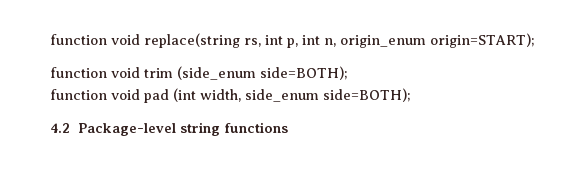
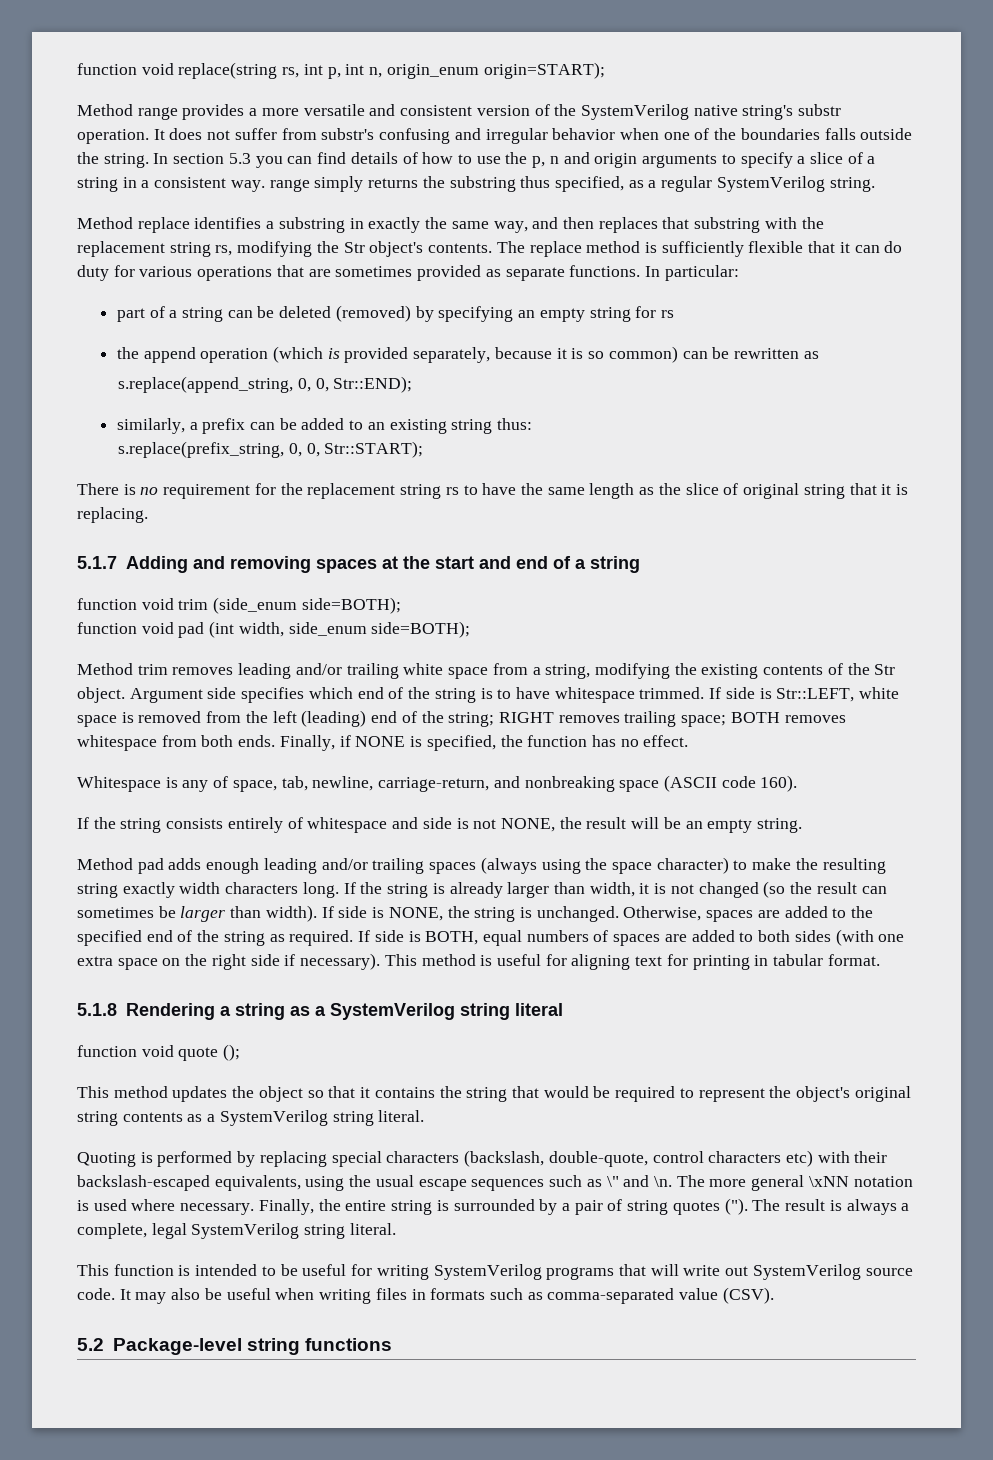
(535, 40) none -> [77,104,842,120] [77,128,913,144] [77,152,876,168] [77,176,875,192] [77,217,824,233] [77,241,903,257] [77,265,739,281] [116,305,675,322] [116,346,819,363] [118,376,413,393] [116,418,533,434] [118,441,424,458] [77,483,908,499] [77,507,148,523] [77,556,640,573] // Method range provides a more versatile and consistent version of the SystemVerilog native string's substr operation. It does not suffer from substr's confusing and irregular behavior when one of the boundaries falls outside the string. In section 5.3 you can find details of how to use the p, n and origin arguments to specify a slice of a string in a consistent way. range simply returns the substring thus specified, as a regular SystemVerilog string. // Method replace identifies a substring in exactly the same way, and then replaces that substring with the replacement string rs, modifying the Str object's contents. The replace method is sufficiently flexible that it can do duty for various operations that are sometimes provided as separate functions. In particular: // part of a string can be deleted (removed) by specifying an empty string for rs // the append operation (which is provided separately, because it is so common) can be rewritten as // s.replace(append_string, 0, 0, Str::END); // similarly, a prefix can be added to an existing string thus: // s.replace(prefix_string, 0, 0, Str::START); // There is no requirement for the replacement string rs to have the same length as the slice of original string that it is replacing. // 5.1.7 Adding and removing spaces at the start and end of a string
[50,123,70,133] 4.2 -> [77,663,896,679] [77,687,900,703] [77,710,846,727] [77,735,689,751] [77,775,798,792] [77,817,803,833] [77,857,886,874] [77,881,887,898] [77,905,874,922] [77,929,905,946] [77,953,880,970] [77,1003,563,1020] [77,1044,241,1061] [77,1086,911,1102] [77,1110,425,1126] [77,1150,888,1167] [77,1175,913,1191] [77,1198,910,1215] [77,1223,396,1239] [77,1264,913,1280] [77,1287,774,1304] [77,1338,104,1351] Method trim removes leading and/or trailing white space from a string, modifying the existing contents of the Str object. Argument side specifies which end of the string is to have whitespace trimmed. If side is Str::LEFT, white space is removed from the left (leading) end of the string; RIGHT removes trailing space; BOTH removes whitespace from both ends. Finally, if NONE is specified, the function has no effect. // Whitespace is any of space, tab, newline, carriage-return, and nonbreaking space (ASCII code 160). // If the string consists entirely of whitespace and side is not NONE, the result will be an empty string. // Method pad adds enough leading and/or trailing spaces (always using the space character) to make the resulting string exactly width characters long. If the string is already larger than width, it is not changed (so the result can sometimes be larger than width). If side is NONE, the string is unchanged. Otherwise, spaces are added to the specified end of the string as required. If side is BOTH, equal numbers of spaces are added to both sides (with one extra space on the right side if necessary). This method is useful for aligning text for printing in tabular format. // 5.1.8 Rendering a string as a SystemVerilog string literal // function void quote (); // This method updates the object so that it contains the string that would be required to represent the object's original string contents as a SystemVerilog string literal. // Quoting is performed by replacing special characters (backslash, double-quote, control characters etc) with their backslash-escaped equivalents, using the usual escape sequences such as \" and \n. The more general \xNN notation is used where necessary. Finally, the entire string is surrounded by a pair of string quotes ("). The result is always a complete, legal SystemVerilog string literal. // This function is intended to be useful for writing SystemVerilog programs that will write out SystemVerilog source code. It may also be useful when writing files in formats such as comma-separated value (CSV). // 5.2

